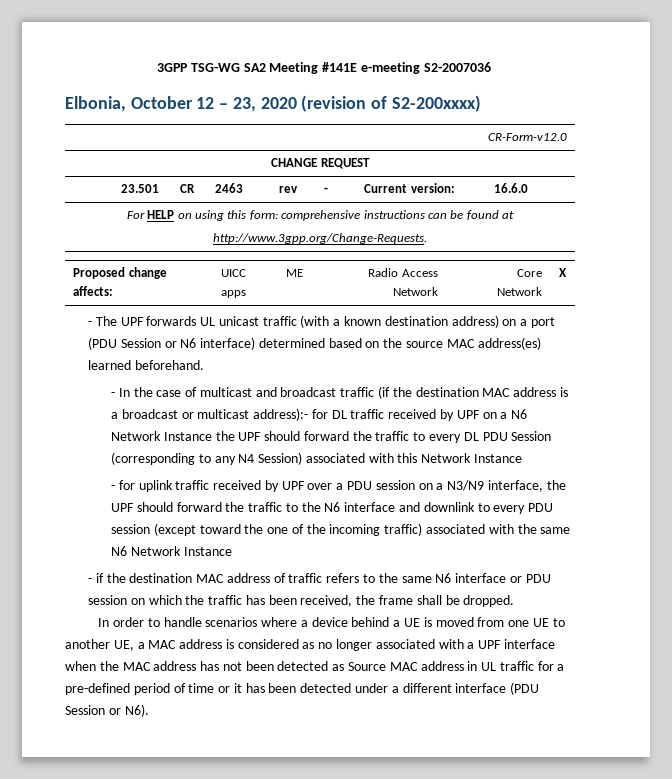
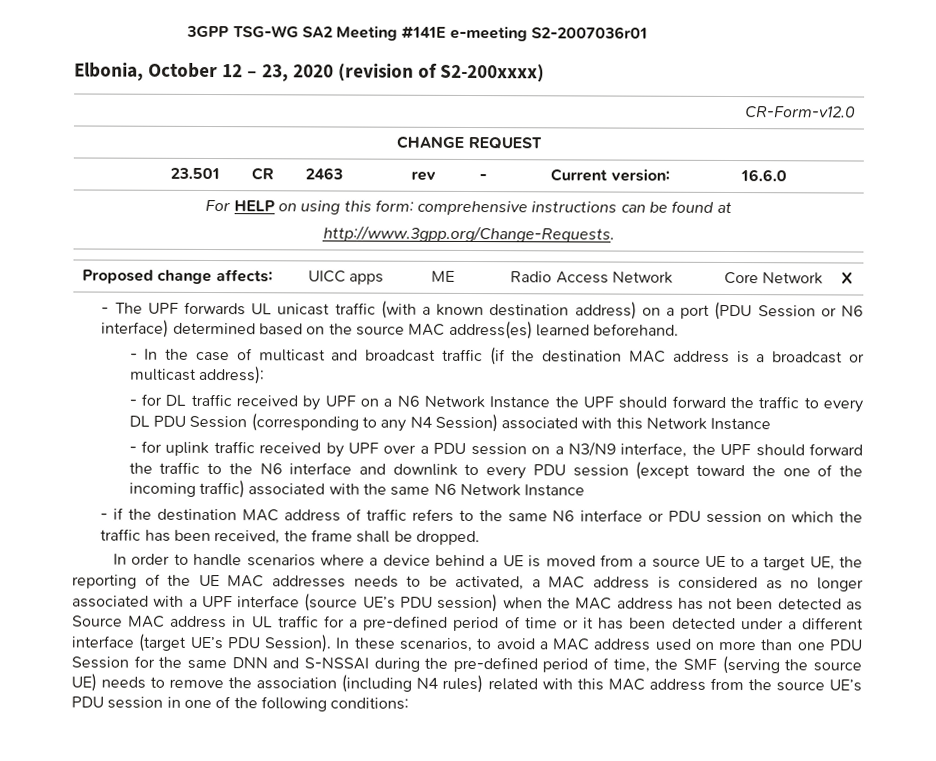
[423,62,491,72] S2-2007036 -> [531,26,649,39] S2-2007036r01
[253,408,309,421] address):- -> [197,365,265,385] [128,399,137,406] address): // -
[508,618,565,627] [65,639,134,651] one UE to another UE, -> [638,555,863,571] [72,573,525,591] a source UE to a target UE, the reporting of the UE MAC addresses needs to be activated,
(555, 644) none -> [304,593,499,613] (source UE’s PDU session)
[510,682,540,695] [65,704,149,717] (PDU Session or N6). -> [138,633,864,653] [71,655,862,675] [71,673,862,694] [71,696,410,712] (target UE’s PDU Session). In these scenarios, to avoid a MAC address used on more than one PDU Session for the same DNN and S-NSSAI during the pre-defined period of time, the SMF (serving the source UE) needs to remove the association (including N4 rules) related with this MAC address from the source UE’s PDU session in one of the following conditions:

